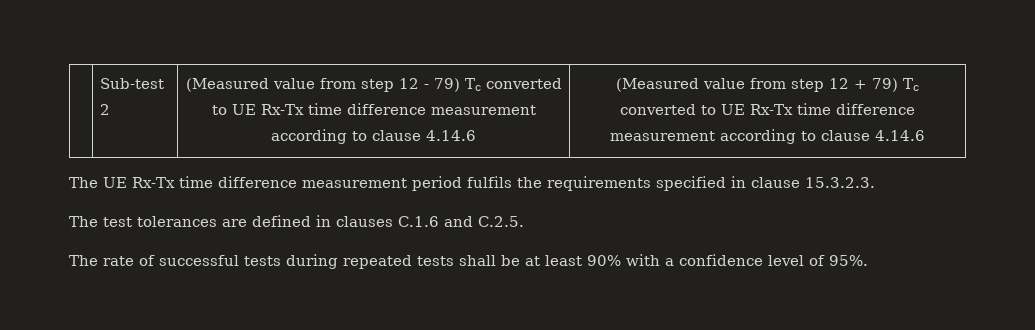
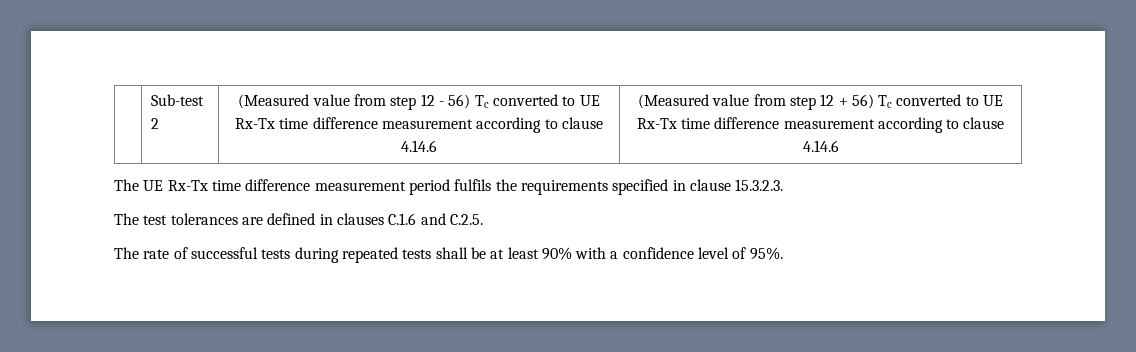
[433,78,460,92] 79) -> [448,94,471,109] 56)
[872,78,898,92] 79) -> [851,94,874,109] 56)

